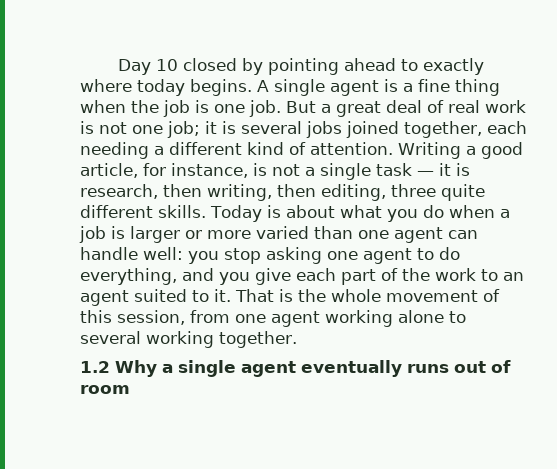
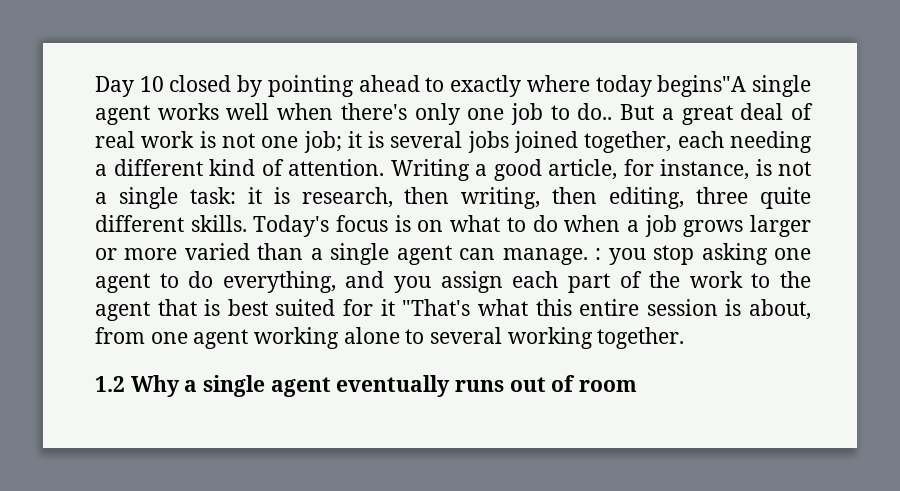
[190,79,500,96] [80,100,281,117] begins. A single agent is a fine thing when the job is one job. -> [657,75,812,97] [95,103,613,125] begins"A single agent works well when there's only one job to do..
[376,163,434,176] task — -> [189,187,236,204] task:
[210,205,418,222] Today is about what you -> [253,215,526,237] Today's focus is on what to
[111,226,125,239] is -> [683,220,744,237] grows
[358,227,478,243] [80,247,183,260] one agent can handle well: -> [310,243,602,265] a single agent can manage. :
[255,268,291,285] give -> [440,271,503,293] assign
[503,272,524,281] [80,289,500,306] [80,310,185,325] an agent suited to it. That is the whole movement of this session, -> [780,271,812,288] [95,299,811,321] the agent that is best suited for it "That's what this entire session is about,

